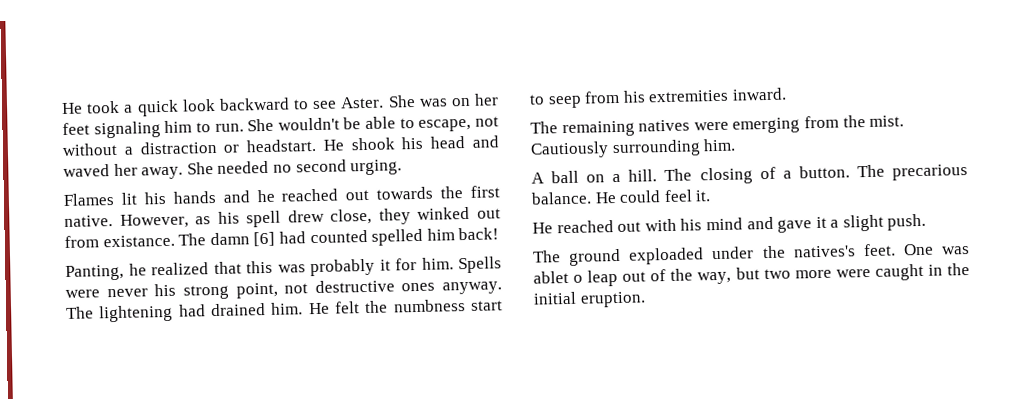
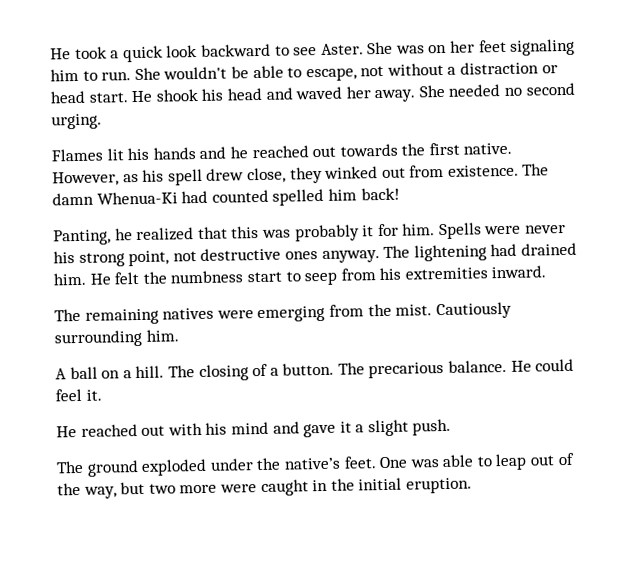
[246,138,317,153] headstart. -> [50,90,128,104] head start.
[102,234,175,248] existance. -> [447,164,519,177] existence.
[253,231,276,247] [6] -> [96,191,178,205] Whenua-Ki
[628,247,705,265] exploaded -> [141,458,208,476] exploded
[792,245,856,258] natives's -> [283,457,341,470] native’s
[533,270,584,284] ablet o -> [442,454,493,468] able to

